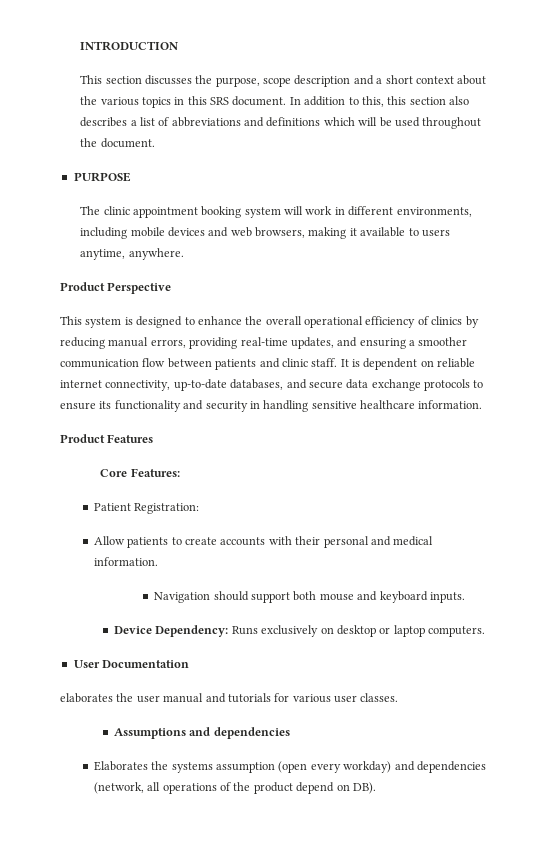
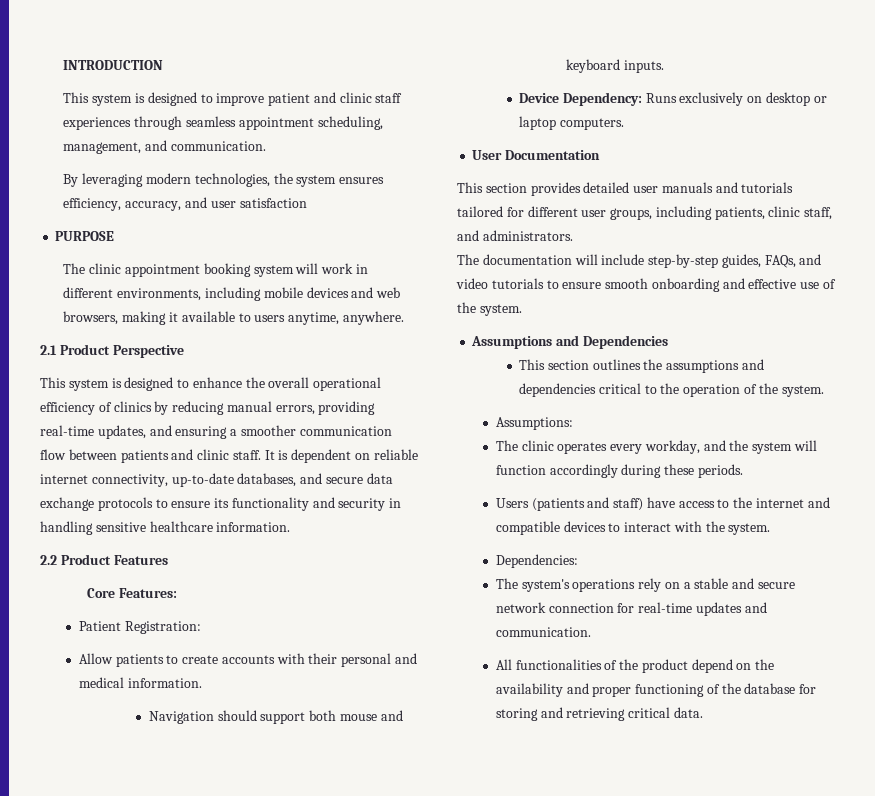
[105,75,487,87] [80,96,470,108] [80,117,482,129] [80,138,155,148] section discusses the purpose, scope description and a short context about the various topics in this SRS document. In addition to this, this section also describes a list of abbreviations and definitions which will be used throughout the document. -> [92,92,403,106] [63,116,383,130] [63,140,266,154] [63,173,385,187] [63,197,307,211] system is designed to improve patient and clinic staff experiences through seamless appointment scheduling, management, and communication. // By leveraging modern technologies, the system ensures efficiency, accuracy, and user satisfaction
(184, 254) none -> [40,345,57,355] 2.1
(483, 404) none -> [40,555,57,565] 2.2
[60,693,399,703] [114,727,290,739] [93,761,486,773] [93,782,217,794] elaborates the user manual and tutorials for various user classes. // Assumptions and dependencies // Elaborates the systems assumption (open every workday) and dependencies (network, all operations -> [457,182,794,196] [457,206,833,220] [457,230,573,241] [457,254,822,268] [456,278,837,292] [457,302,522,316] [471,335,668,349] [519,359,765,373] [519,383,824,397] [495,417,573,430] [495,440,818,454] [495,464,743,478] [495,497,830,511] [495,521,771,535] [495,554,578,568] [495,578,796,592] [495,602,767,616] [495,627,591,637] [495,659,602,670] This section provides detailed user manuals and tutorials tailored for different user groups, including patients, clinic staff, and administrators. // The documentation will include step-by-step guides, FAQs, and video tutorials to ensure smooth onboarding and effective use of the system. // Assumptions and Dependencies // This section outlines the assumptions and dependencies critical to the operation of the system. // Assumptions: // The clinic operates every workday, and the system will function accordingly during these periods. // Users (patients and staff) have access to the internet and compatible devices to interact with the system. // Dependencies: // The system's operations rely on a stable and secure network connection for real-time updates and communication. // All functionalities
[352,782,376,794] DB). -> [755,659,775,670] [495,683,817,697] [495,707,703,721] the availability and proper functioning of the database for storing and retrieving critical data.

